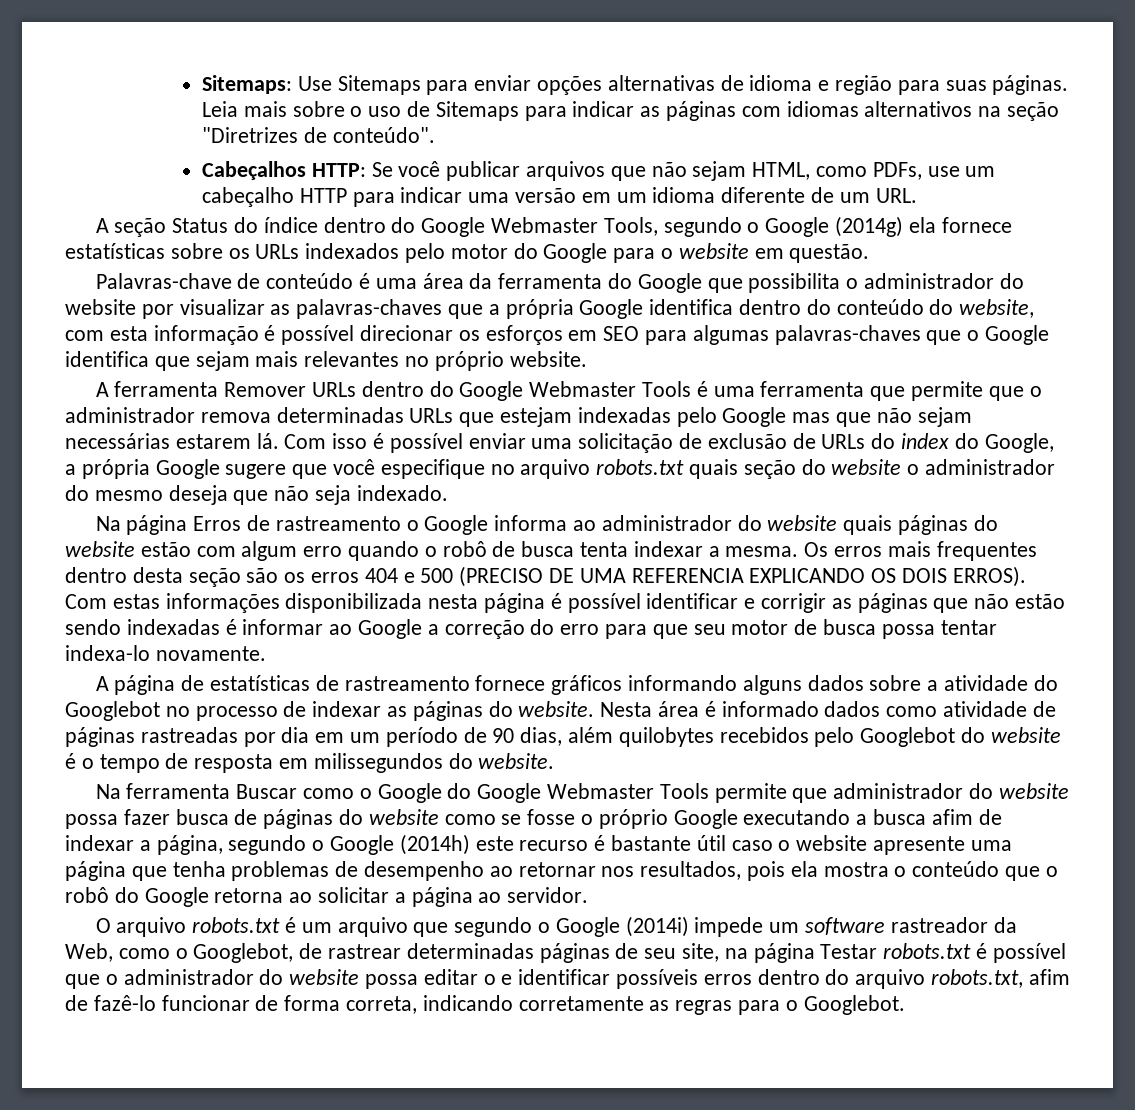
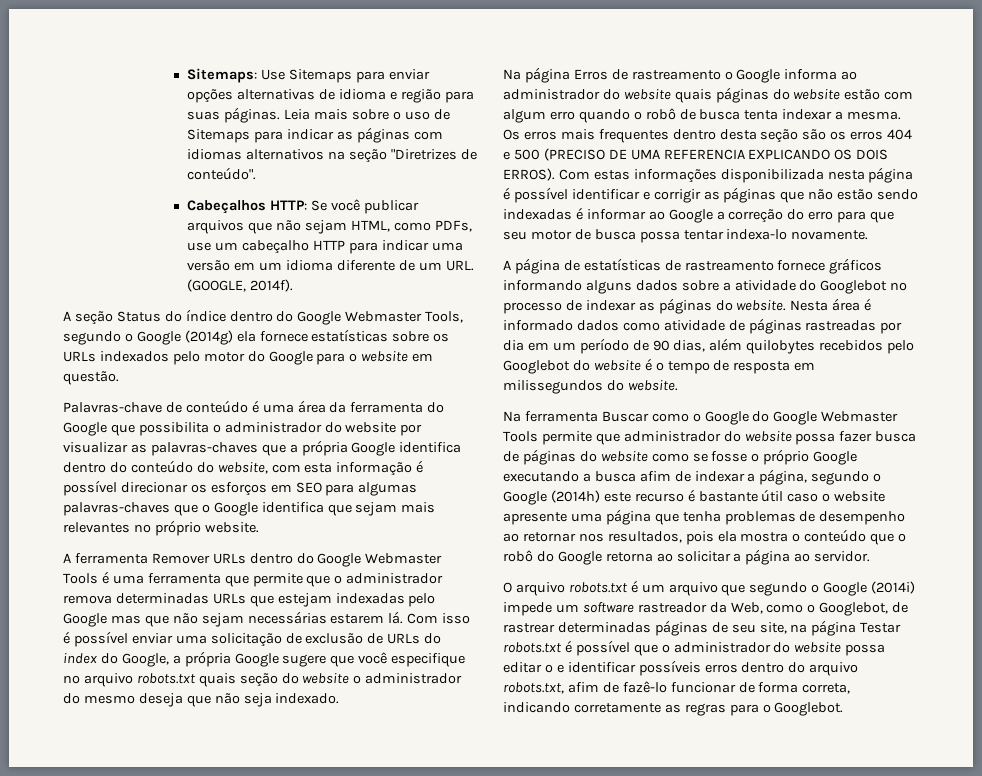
(917, 195) none -> [187,279,294,292] (GOOGLE, 2014f).

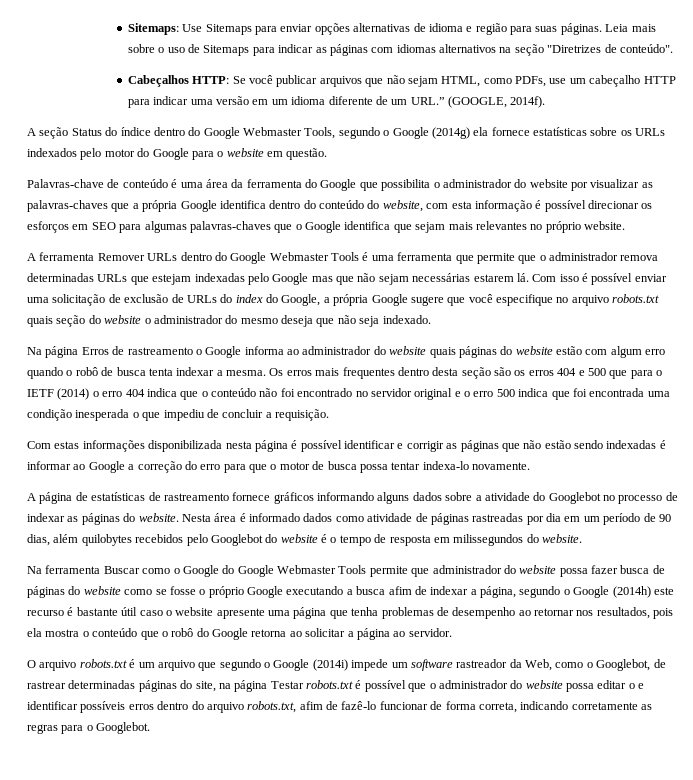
[445,260,474,271] URL. -> [410,97,445,105] URL.”
[543,148,889,161] [503,168,555,181] (PRECISO DE UMA REFERENCIA EXPLICANDO OS DOIS ERROS). -> [609,370,662,379] [27,388,670,400] [27,409,329,421] que para o IETF (2014) o erro 404 indica que o conteúdo não foi encontrado no servidor original e o erro 500 indica que foi encontrada uma condição inesperada o que impediu de concluir a requisição. //
[503,231,527,240] seu -> [270,464,277,470] o
[711,622,756,633] de seu -> [180,680,193,689] do

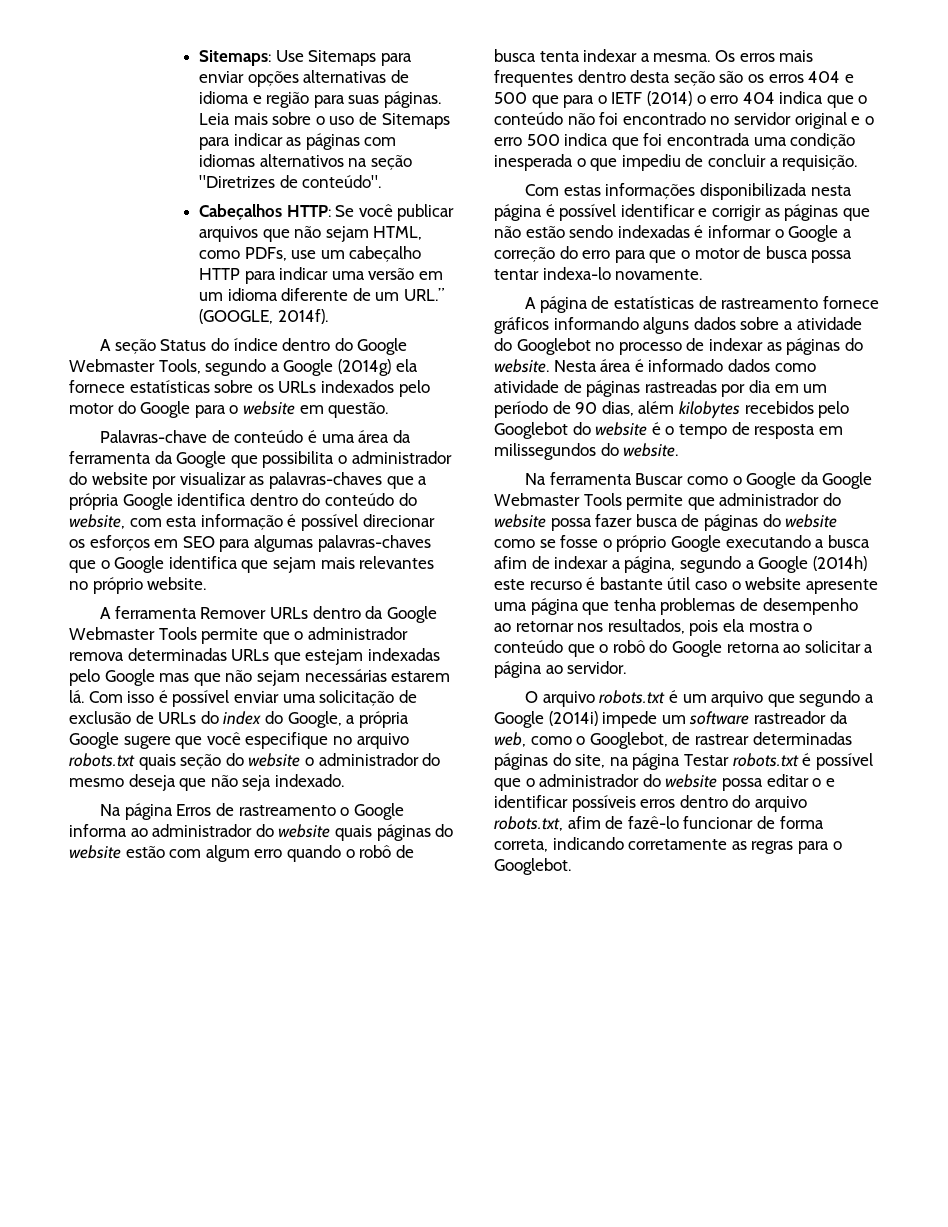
[383,130,390,136] o -> [270,363,280,372] a
[305,179,317,188] do -> [154,451,173,464] da
[214,252,474,264] do Google Webmaster Tools é uma ferramenta que -> [365,606,437,623] [69,627,197,640] da Google Webmaster Tools
[73,464,86,470] ao -> [774,229,784,238] o
[81,534,132,546] quilobytes -> [678,401,740,419] kilobytes
[222,565,235,574] do -> [800,472,819,485] da
[563,589,570,595] o -> [745,560,755,569] a
[264,662,270,668] o -> [864,694,874,703] a
[525,659,552,671] Web, -> [494,732,526,747] web,

